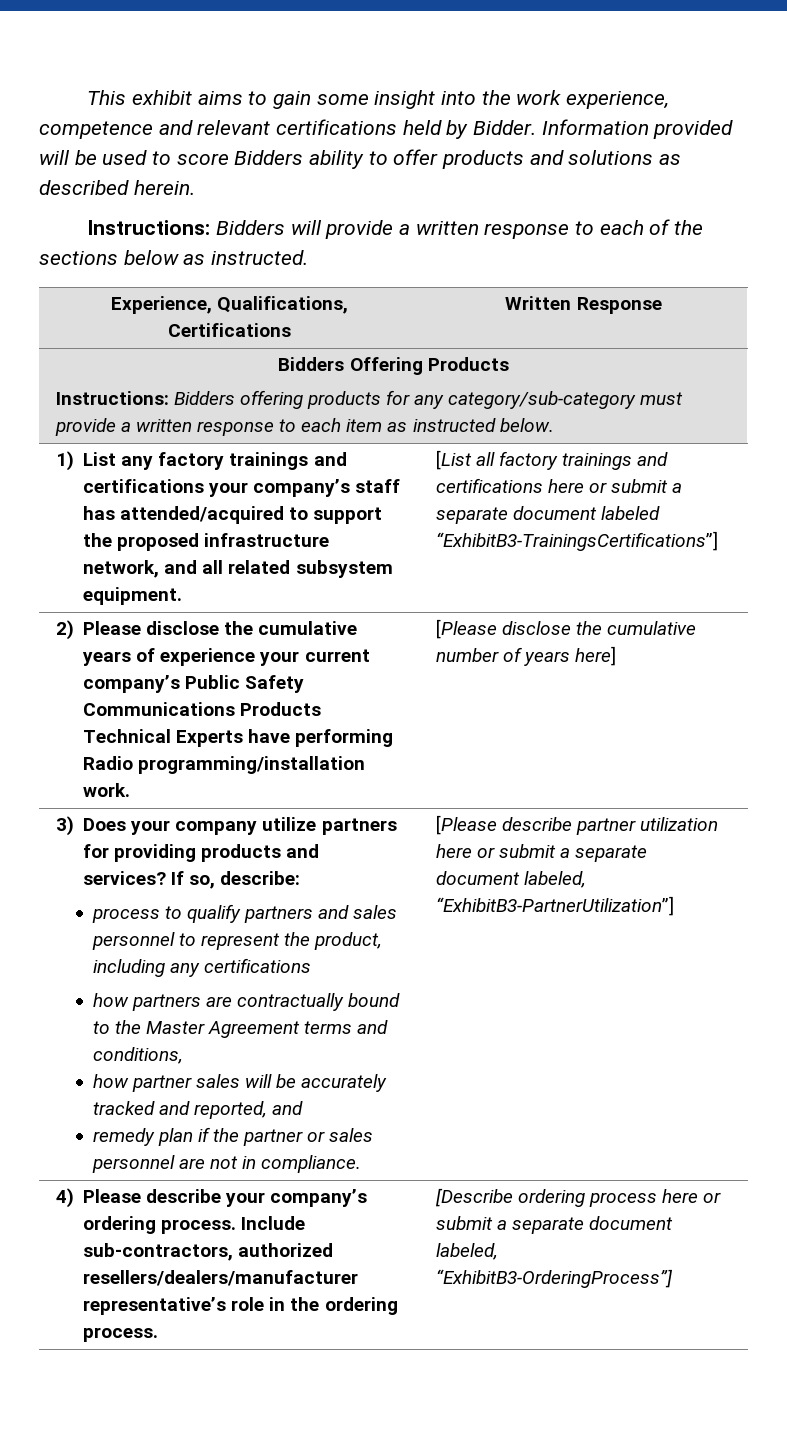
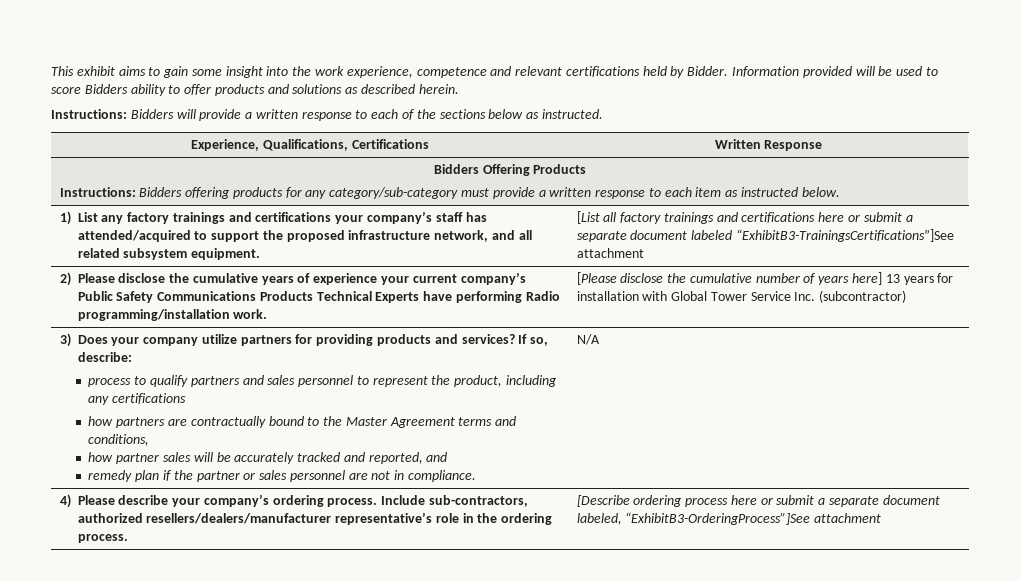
[435,531,718,551] “ExhibitB3-TrainingsCertifications”] -> [735,229,954,242] [576,248,644,258] “ExhibitB3-TrainingsCertifications”]See attachment
(616, 656) none -> [885,273,954,285] [576,290,907,303] 13 years for installation with Global Tower Service Inc. (subcontractor)
[435,815,718,835] [435,844,648,862] [435,871,586,888] [435,896,674,916] [Please describe partner utilization here or submit a separate document labeled, “ExhibitB3-PartnerUtilization”] -> [576,334,600,345] N/A
[435,1269,673,1288] “ExhibitB3-OrderingProcess”] -> [625,512,882,525] “ExhibitB3-OrderingProcess”]See attachment

